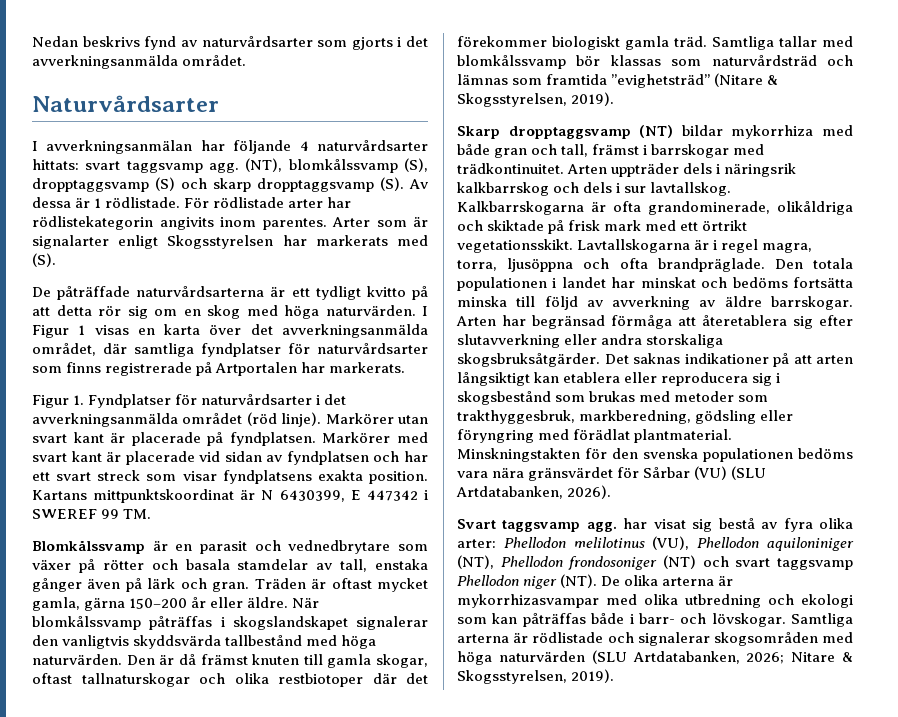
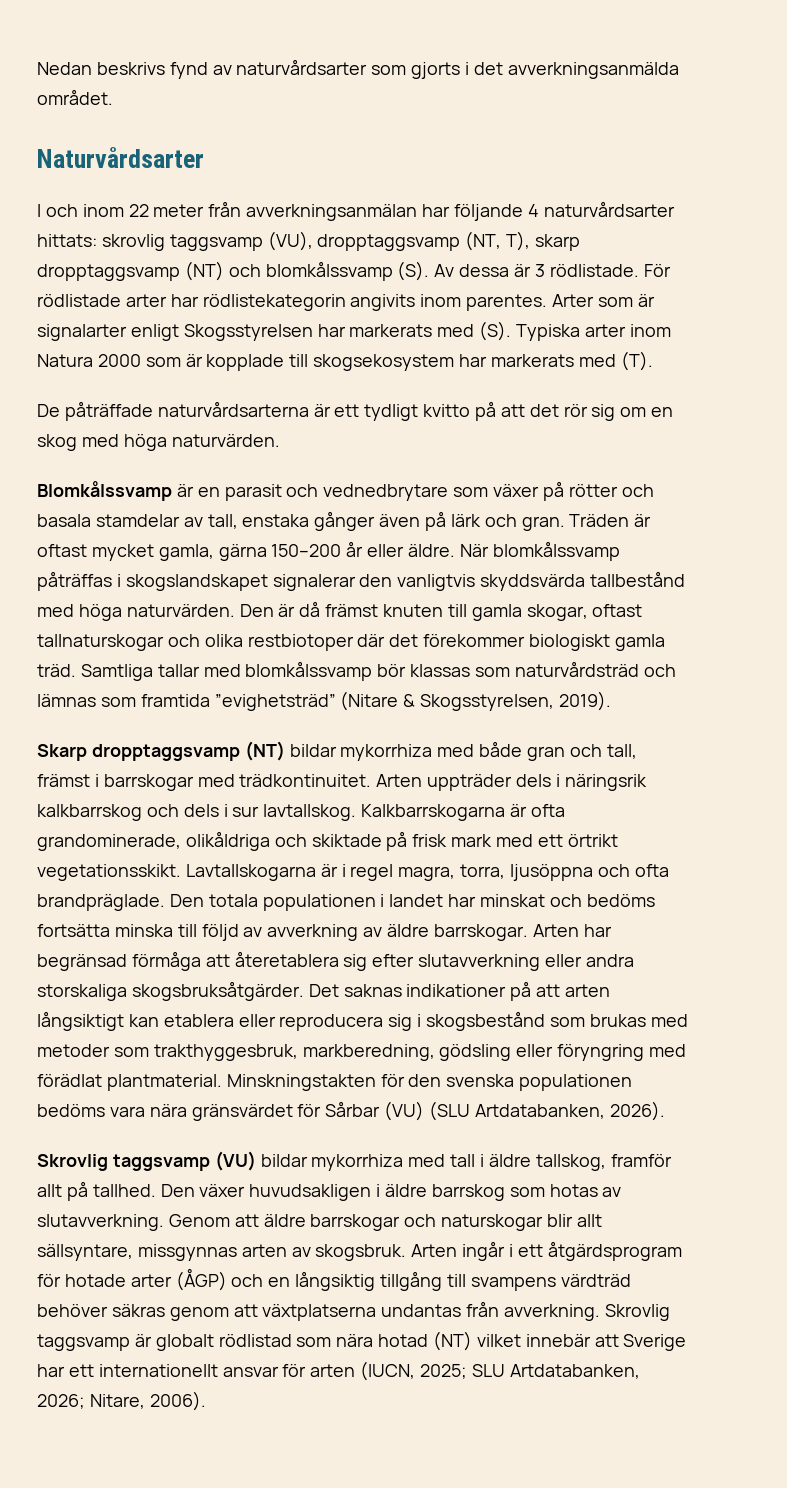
(38, 146) none -> [45,201,242,217] och inom 22 meter från
[85,158,428,173] [32,177,374,192] svart taggsvamp agg. (NT), blomkålssvamp (S), dropptaggsvamp (S) och skarp dropptaggsvamp -> [101,231,581,251] [37,261,393,281] skrovlig taggsvamp (VU), dropptaggsvamp (NT, T), skarp dropptaggsvamp (NT) och blomkålssvamp
[94,198,102,208] 1 -> [534,264,545,277] 3
(56, 260) none -> [516,324,671,341] [37,351,653,371] Typiska arter inom Natura 2000 som är kopplade till skogsekosystem har markerats med (T).
[56,305,92,316] detta -> [529,404,559,417] det
[422,306,428,316] [32,324,428,338] [32,343,428,357] [32,362,406,376] [32,394,347,408] [32,412,428,427] [32,432,428,446] [32,451,428,465] [32,470,429,484] [32,489,429,503] [32,509,152,519] I Figur 1 visas en karta över det avverkningsanmälda området, där samtliga fyndplatser för naturvårdsarter som finns registrerade på Artportalen har markerats. // Figur 1. Fyndplatser för naturvårdsarter i det avverkningsanmälda området (röd linje). Markörer utan svart kant är placerade på fyndplatsen. Markörer med svart kant är placerade vid sidan av fyndplatsen och har ett svart streck som visar fyndplatsens exakta position. Kartans mittpunktskoordinat är N 6430399, E 447342 i SWEREF 99 TM. -> (280, 440) none
[457,518,853,532] [457,536,854,551] [457,555,853,570] [457,574,734,589] [457,594,853,608] [457,613,853,627] [457,632,853,646] [457,650,853,665] [457,669,615,684] Svart taggsvamp agg. har visat sig bestå av fyra olika arter: Phellodon melilotinus (VU), Phellodon aquiloniniger (NT), Phellodon frondosoniger (NT) och svart taggsvamp Phellodon niger (NT). De olika arterna är mykorrhizasvampar med olika utbredning och ekologi som kan påträffas både i barr- och lövskogar. Samtliga arterna är rödlistade och signalerar skogsområden med höga naturvärden (SLU Artdatabanken, 2026; Nitare & Skogsstyrelsen, 2019). -> [37,1151,672,1171] [37,1181,622,1201] [37,1214,602,1231] [37,1241,682,1261] [37,1268,631,1291] [37,1301,670,1321] [37,1331,687,1351] [37,1361,640,1381] [37,1391,206,1411] Skrovlig taggsvamp (VU) bildar mykorrhiza med tall i äldre tallskog, framför allt på tallhed. Den växer huvudsakligen i äldre barrskog som hotas av slutavverkning. Genom att äldre barrskogar och naturskogar blir allt sällsyntare, missgynnas arten av skogsbruk. Arten ingår i ett åtgärdsprogram för hotade arter (ÅGP) och en långsiktig tillgång till svampens värdträd behöver säkras genom att växtplatserna undantas från avverkning. Skrovlig taggsvamp är globalt rödlistad som nära hotad (NT) vilket innebär att Sverige har ett internationellt ansvar för arten (IUCN, 2025; SLU Artdatabanken, 2026; Nitare, 2006).

